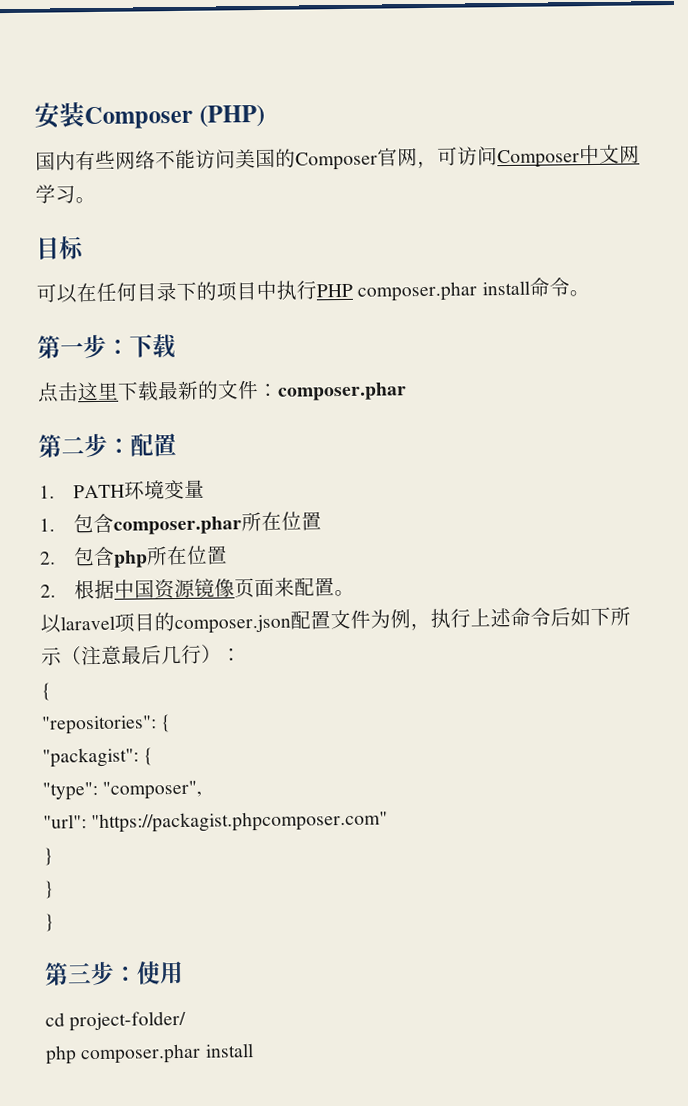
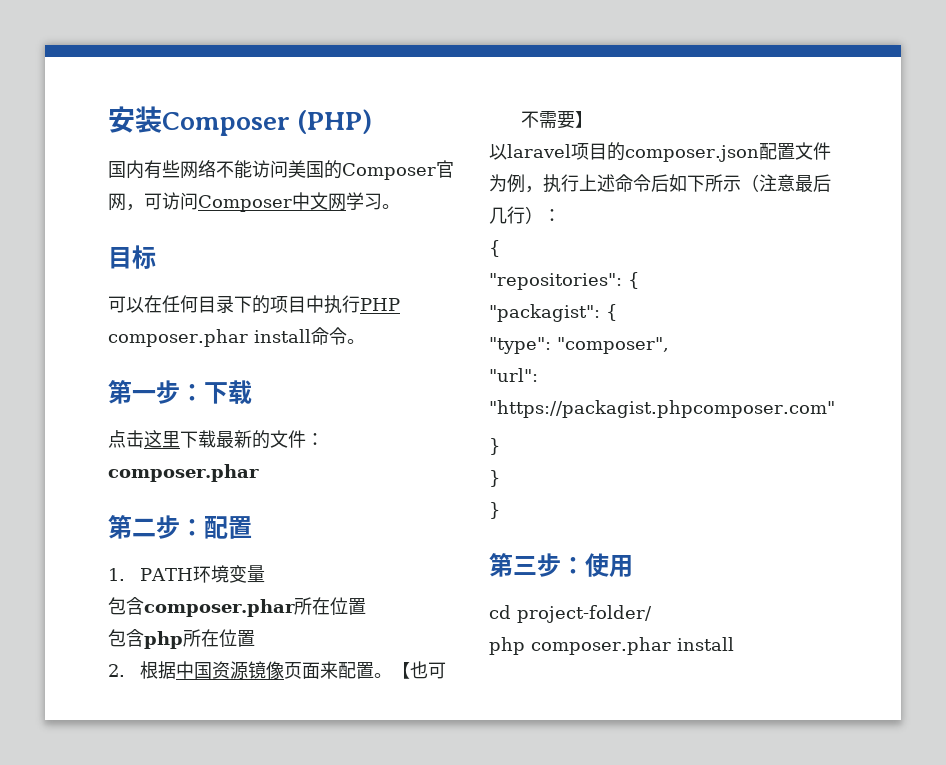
[39,518,55,532] 1. -> (266, 574) none
[39,551,56,565] 2. -> (366, 606) none
(355, 593) none -> [392,661,447,679] [521,111,594,129] 【也可不需要】

